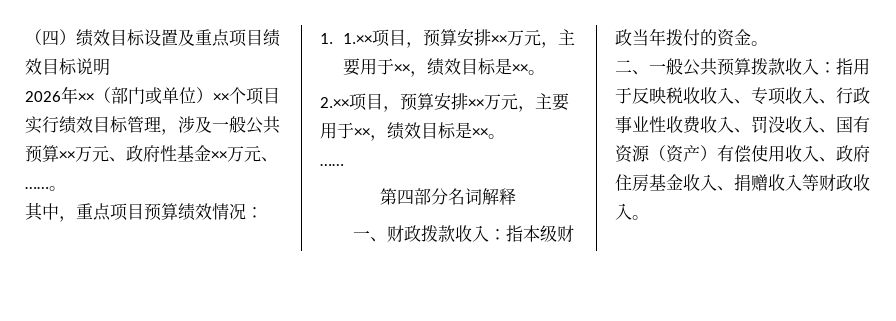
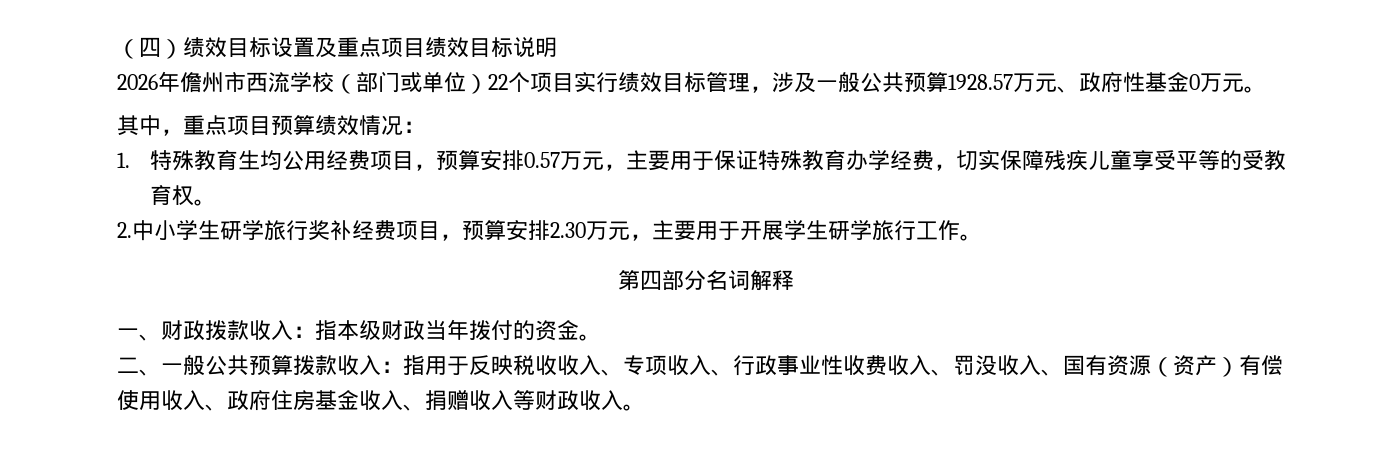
[78,93,94,102] ×× -> [180,72,334,93] 儋州市西流学校
[213,93,229,102] ×× -> [488,74,508,90] 22
[59,151,75,160] ×× -> [948,74,1013,90] 1928.57
[211,145,278,162] [25,187,49,189] ××万元、…… -> [1189,73,1244,92] 0万元
[343,29,576,48] [343,58,546,77] [320,93,569,112] [320,122,505,141] [320,164,344,166] 1.××项目，预算安排××万元，主要用于××，绩效目标是××。 // 2.××项目，预算安排××万元，主要用于××，绩效目标是××。 // …… -> [150,149,1287,171] [150,185,217,206] [117,220,982,241] 特殊教育生均公用经费项目，预算安排0.57万元，主要用于保证特殊教育办学经费，切实保障残疾儿童享受平等的受教育权。 // 2.中小学生研学旅行奖补经费项目，预算安排2.30万元，主要用于开展学生研学旅行工作。

